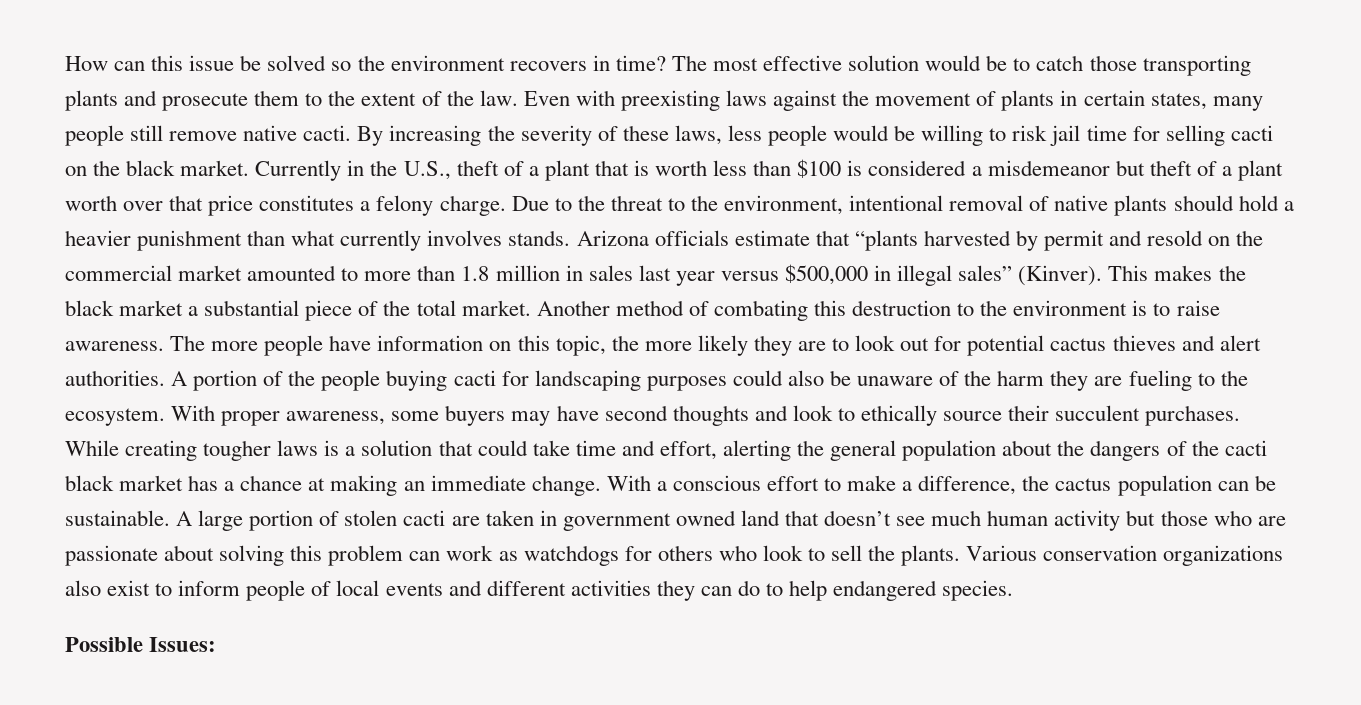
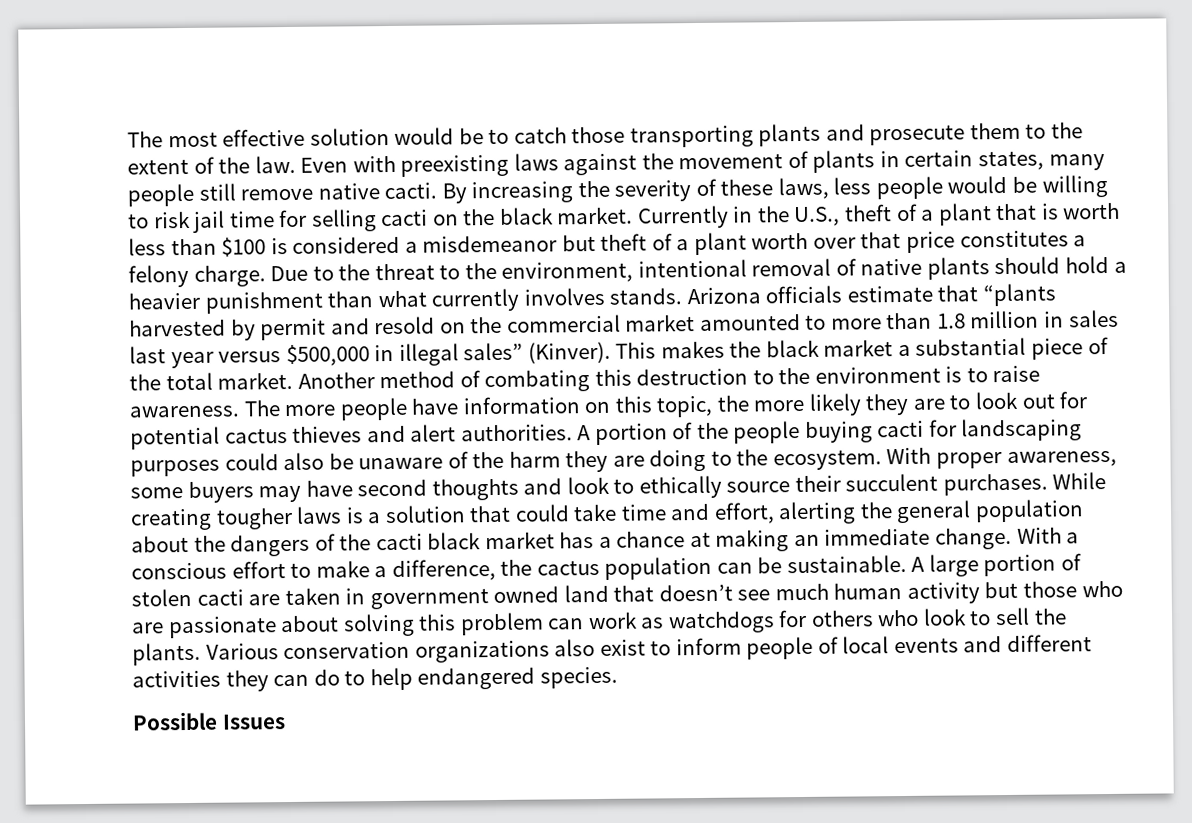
[65,55,666,71] How can this issue be solved so the environment recovers in time? -> (127, 139) none
[1128,370,1192,391] fueling -> [649,449,707,472] doing
[149,637,217,652] Issues: -> [221,714,286,730] Issues

